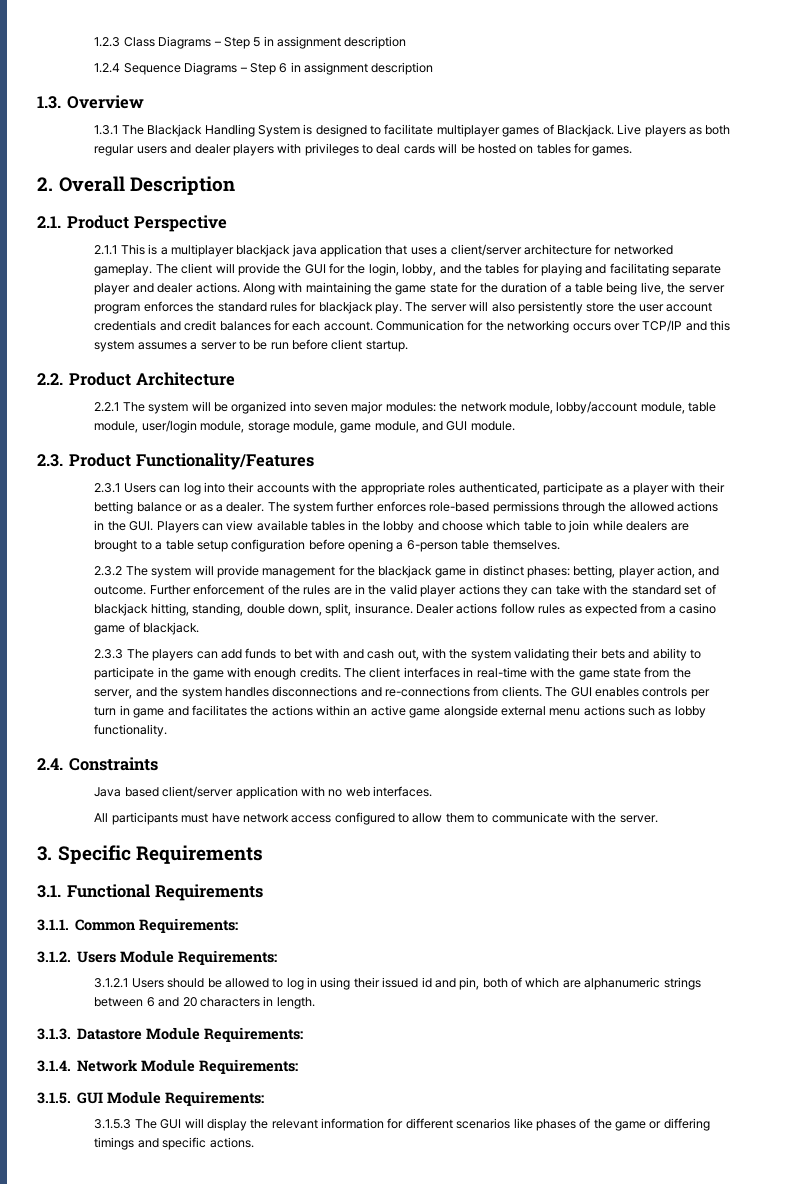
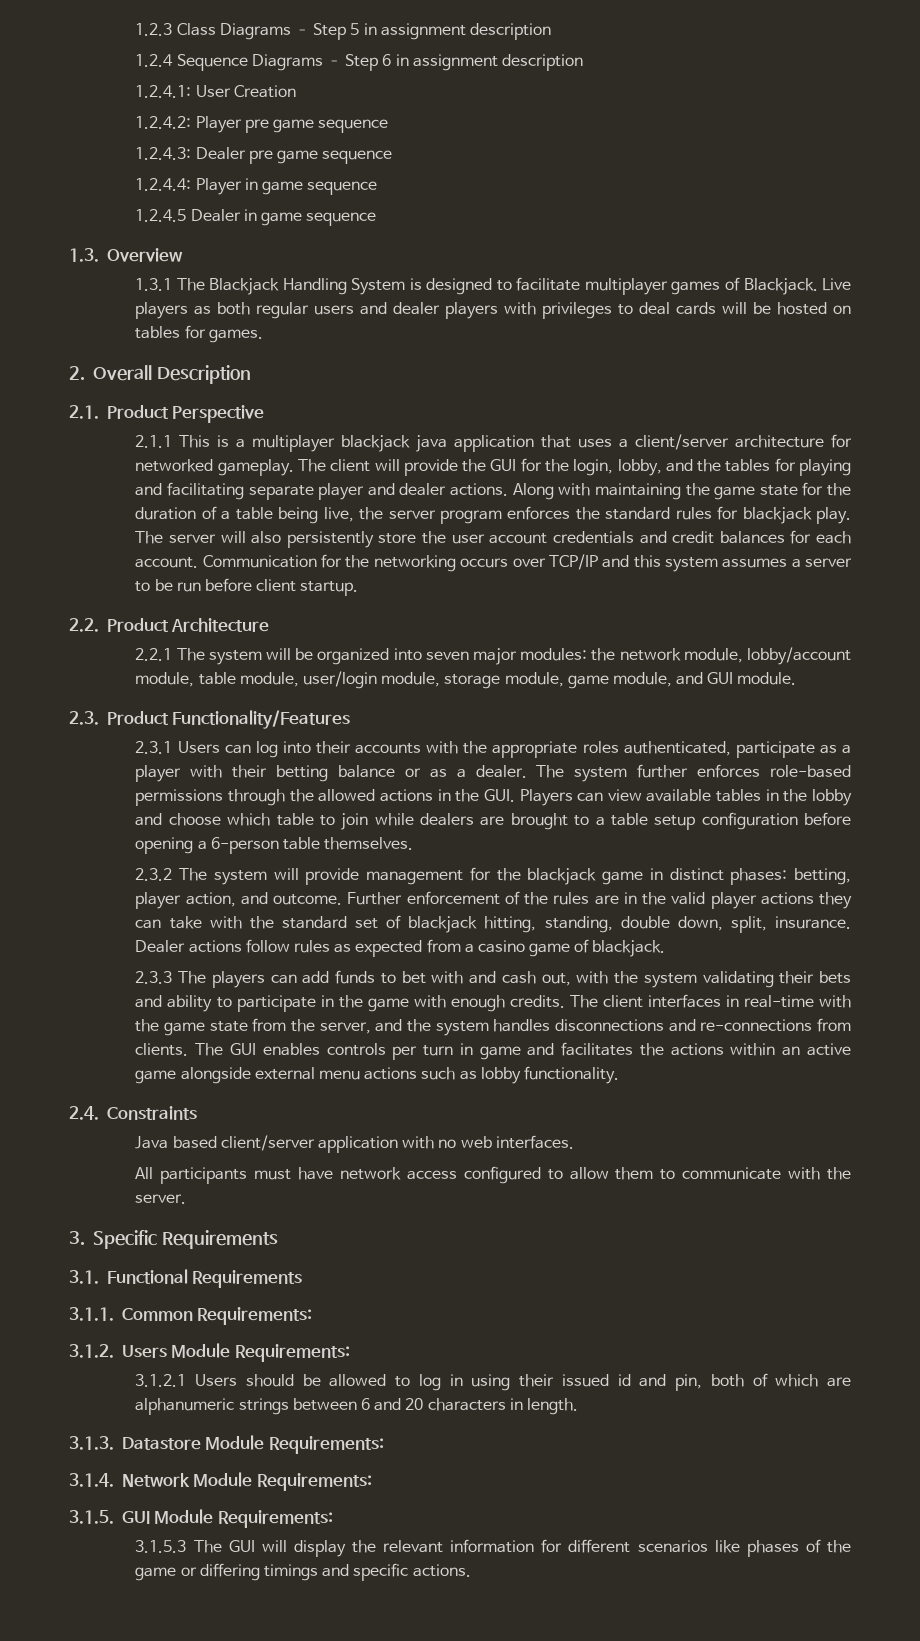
(434, 68) none -> [135,85,296,98] [135,116,389,133] [135,147,393,164] [135,178,378,195] [135,209,377,226] // 1.2.4.1: User Creation // 1.2.4.2: Player pre game sequence // 1.2.4.3: Dealer pre game sequence // 1.2.4.4: Player in game sequence // 1.2.4.5 Dealer in game sequence

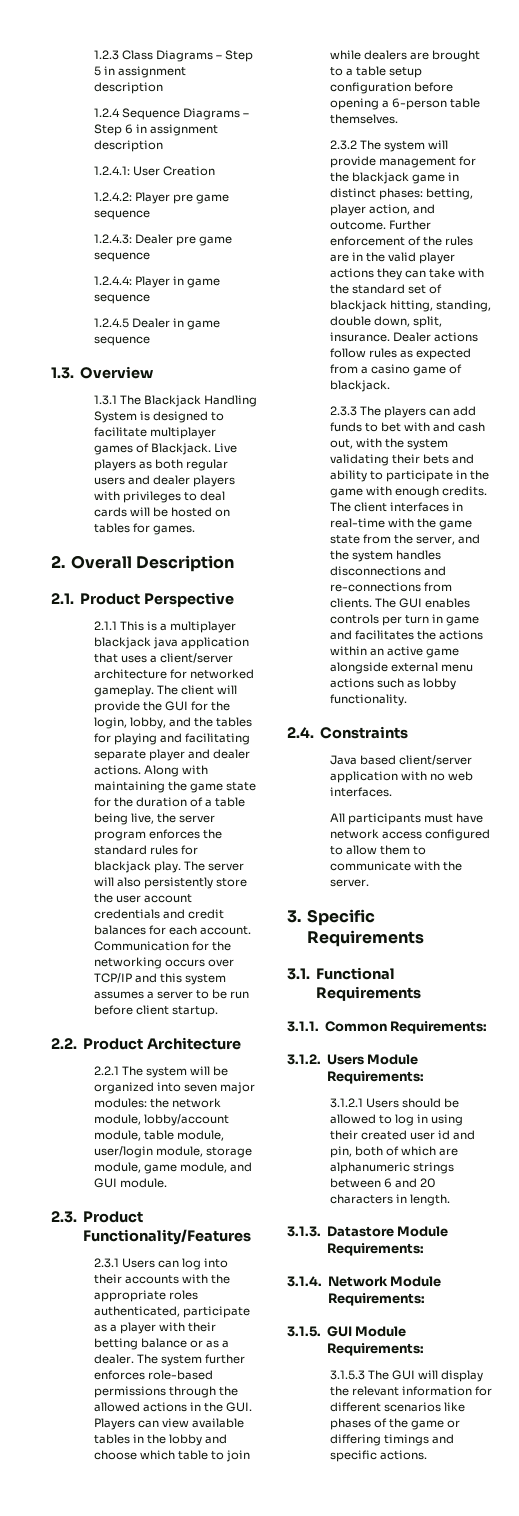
[561,1374,609,1387] issued -> [360,1130,435,1140] created user

